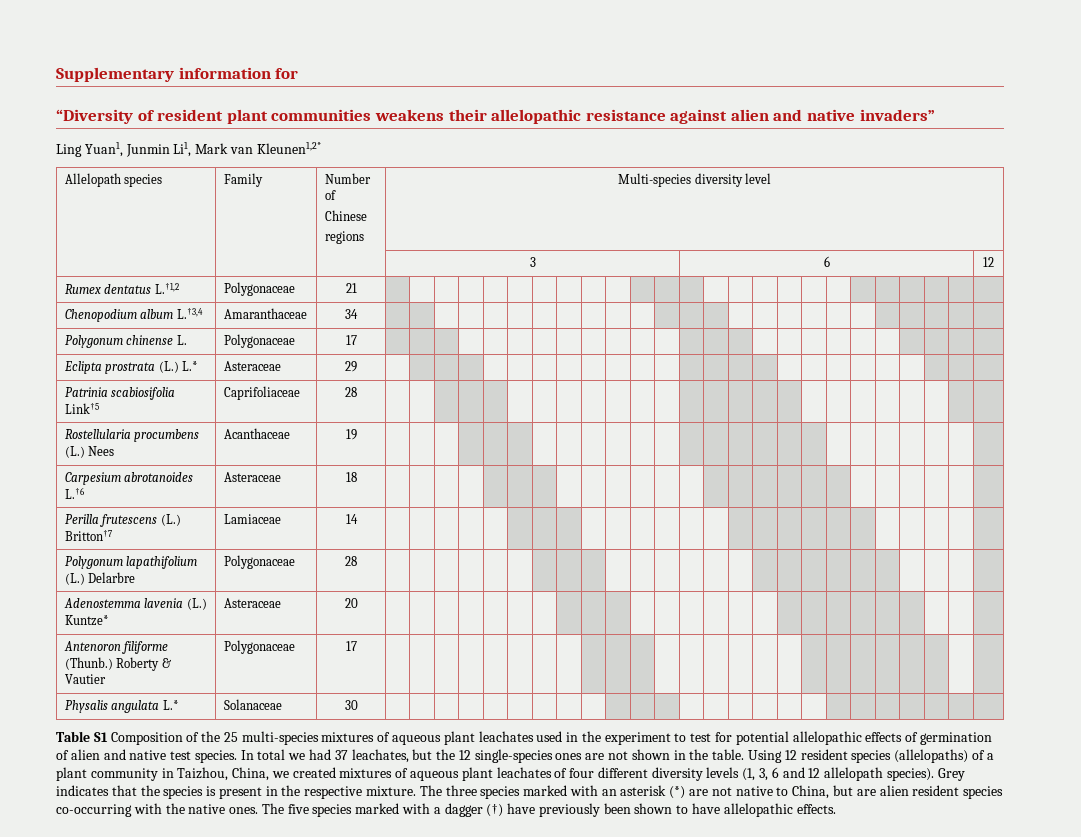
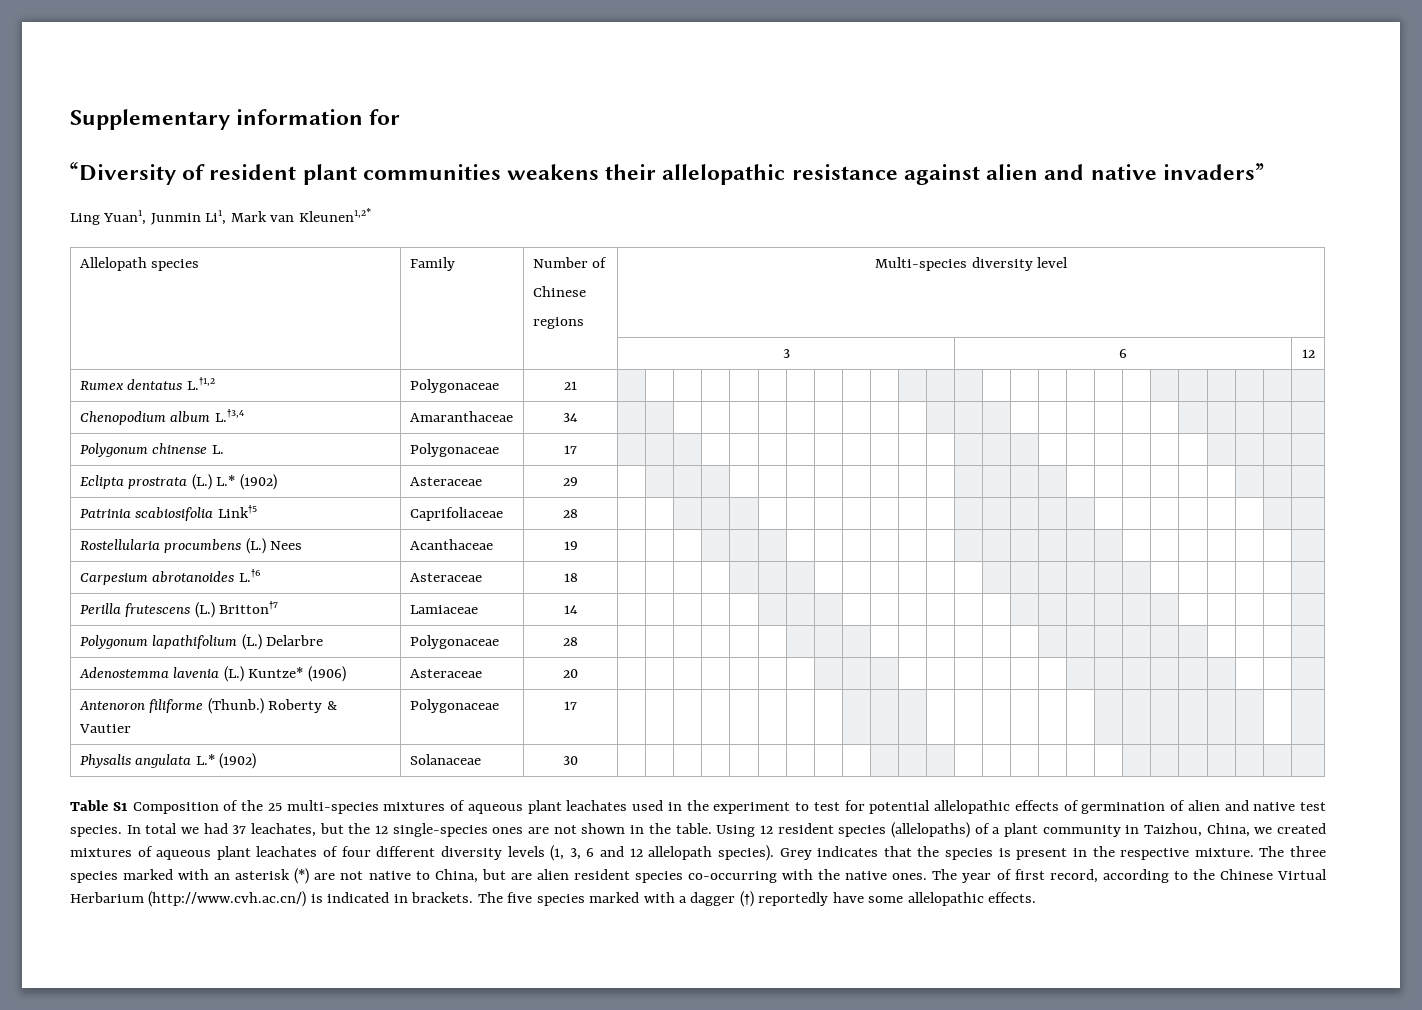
(198, 366) none -> [239,474,277,490] (1902)
(109, 620) none -> [307,666,346,682] (1906)
(179, 705) none -> [219,753,257,769] (1902)
(284, 808) none -> [962,869,1328,883] [70,891,503,907] year of first record, according to the Chinese Virtual Herbarium (http://www.cvh.ac.cn/) is indicated in brackets. The
[507,803,721,817] have previously been shown to have -> [758,892,904,906] reportedly have some

